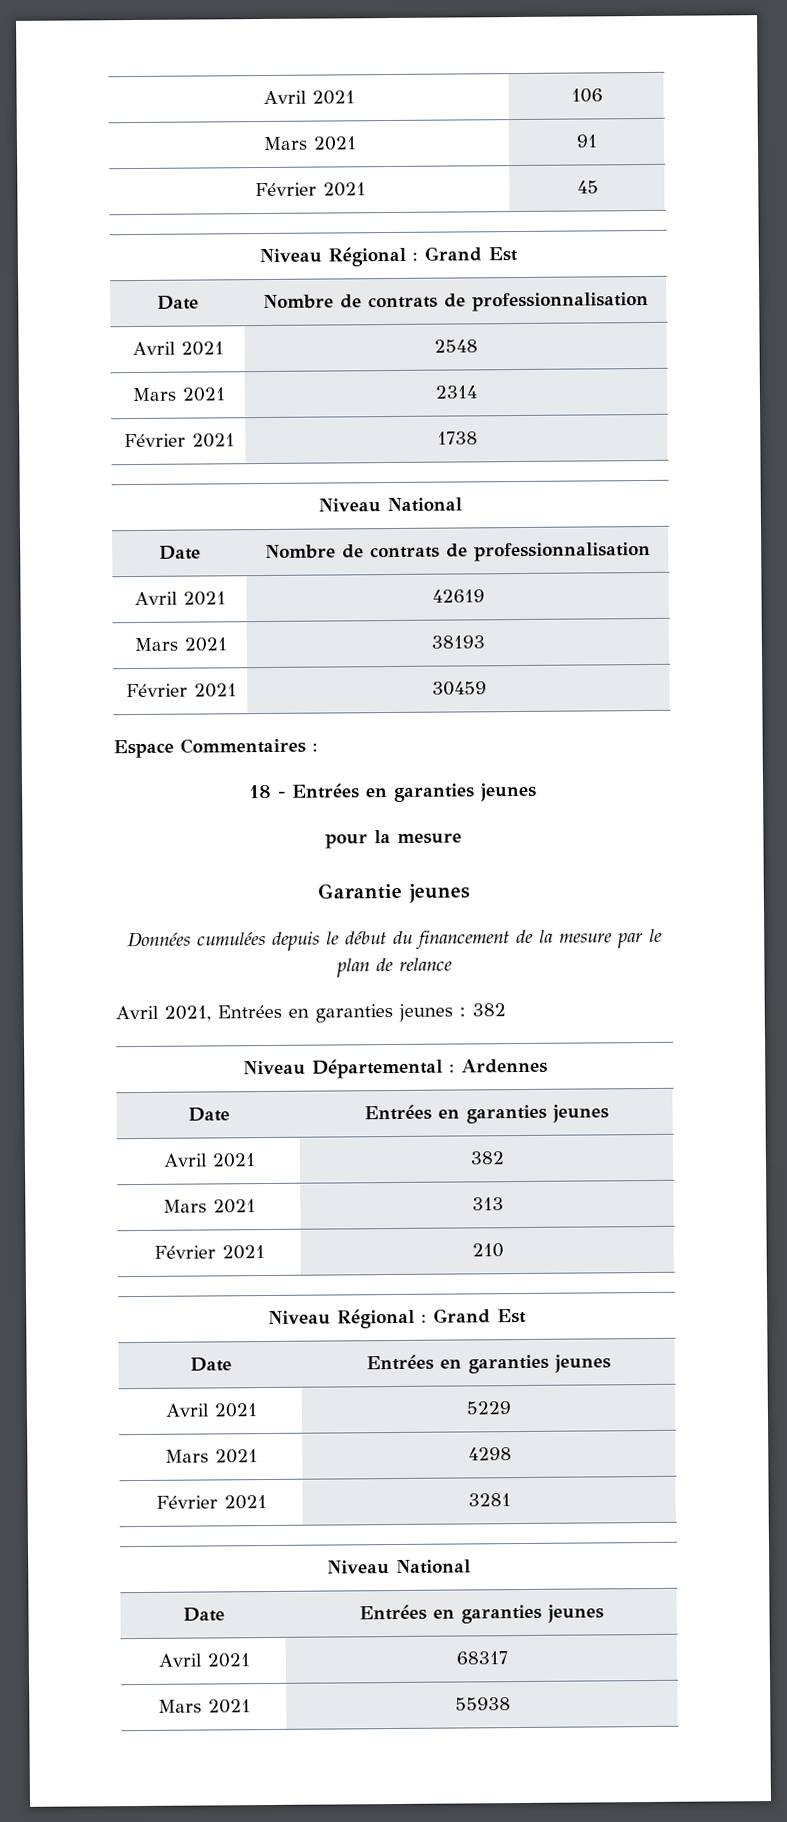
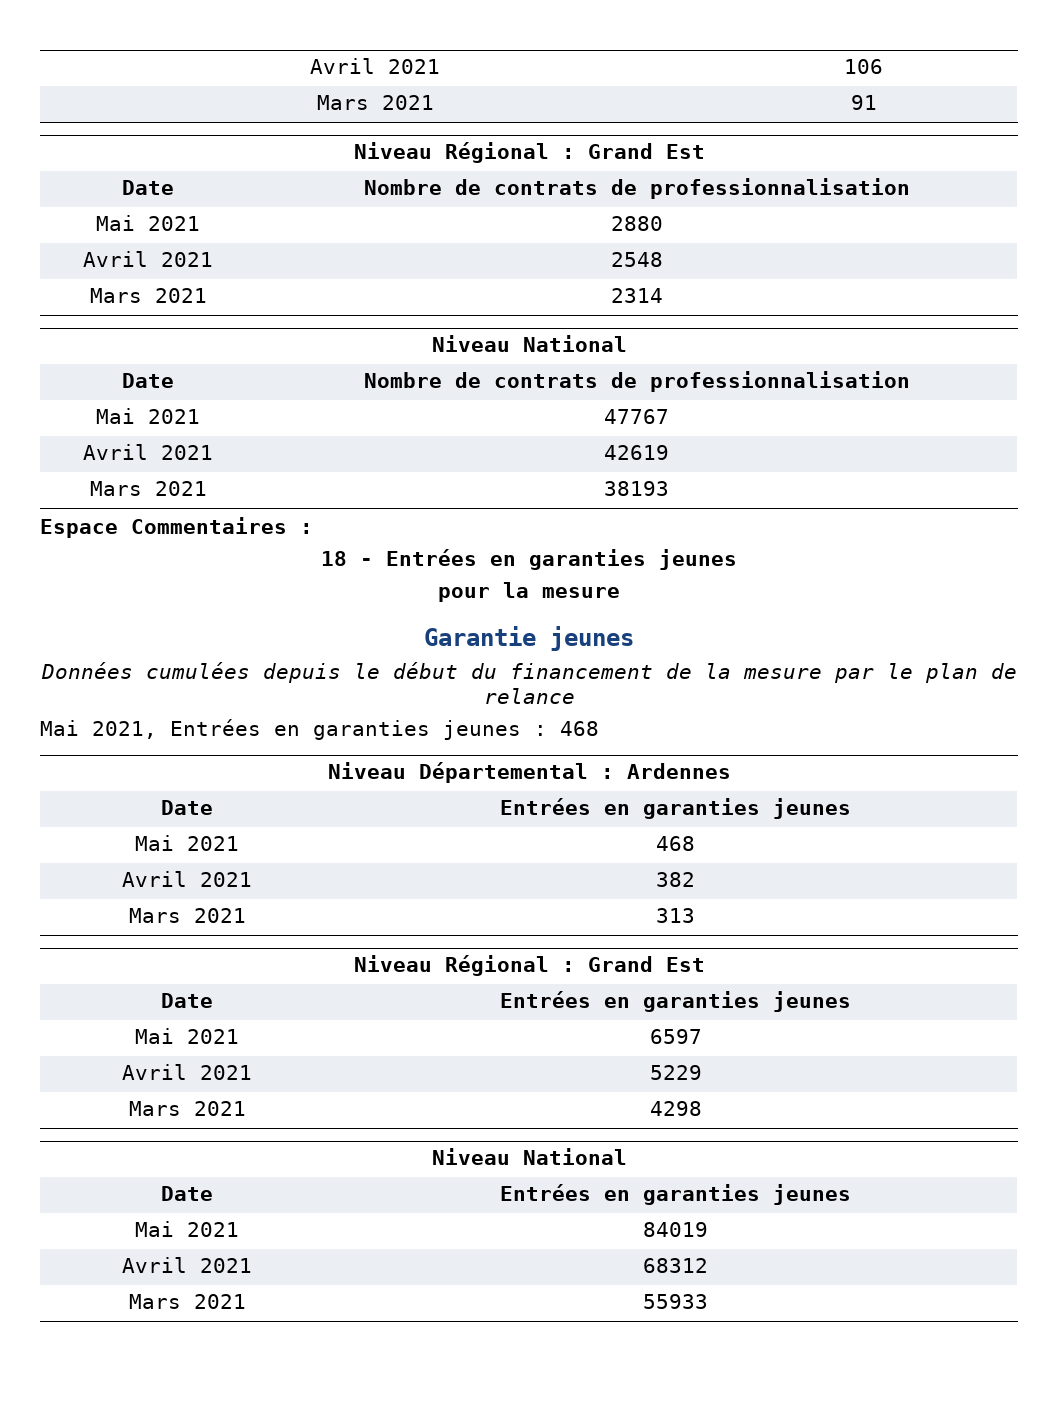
[254,182,366,197] [576,180,599,194] // Février 2021 | 45 -> (877, 102) none
(649, 301) none -> [96,215,200,231] [610,216,663,231] // Mai 2021 | 2880
[123,433,235,448] [436,431,478,445] // Février 2021 | 1738 -> (663, 295) none
(651, 551) none -> [96,408,200,424] [604,409,669,424] // Mai 2021 | 47767
[125,683,237,698] [431,681,487,696] // Février 2021 | 30459 -> (669, 488) none
[115,1005,159,1020] Avril -> [40,720,79,736] Mai
[471,1003,506,1017] 382 -> [560,721,599,736] 468
(609, 1113) none -> [135,835,239,851] [656,836,695,851] // Mai 2021 | 468
[154,1245,265,1260] [471,1243,504,1258] // Février 2021 | 210 -> (695, 915) none
(611, 1363) none -> [135,1028,239,1044] [649,1029,702,1044] // Mai 2021 | 6597
[156,1495,267,1510] [468,1493,511,1507] // Février 2021 | 3281 -> (702, 1108) none
[157,1653,250,1668] [455,1651,508,1665] [158,1699,251,1714] [454,1697,511,1711] // Avril 2021 | 68317 // Mars 2021 | 55938 -> [135,1221,239,1237] [643,1222,708,1237] [122,1257,252,1273] [643,1258,708,1273] [128,1294,246,1309] [643,1294,708,1309] // Mai 2021 | 84019 // Avril 2021 | 68312 // Mars 2021 | 55933

